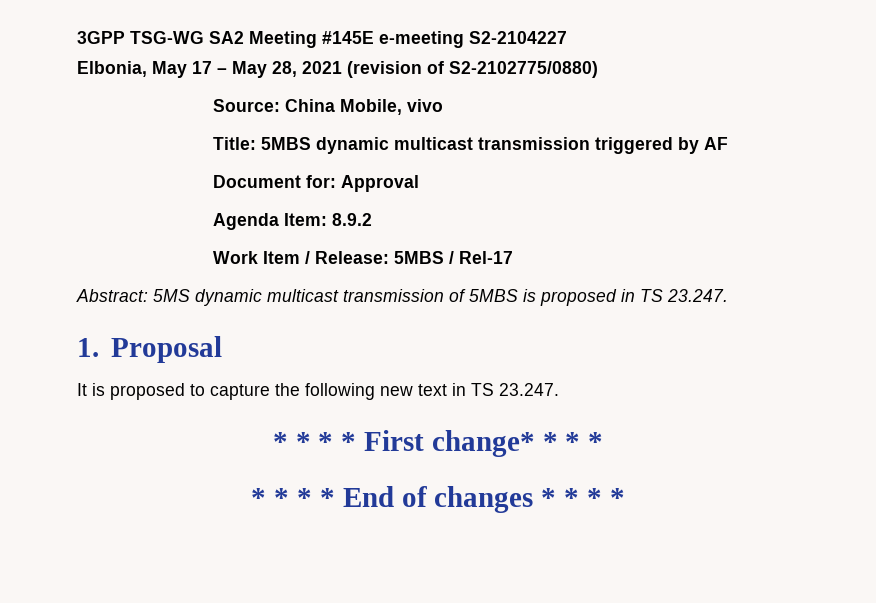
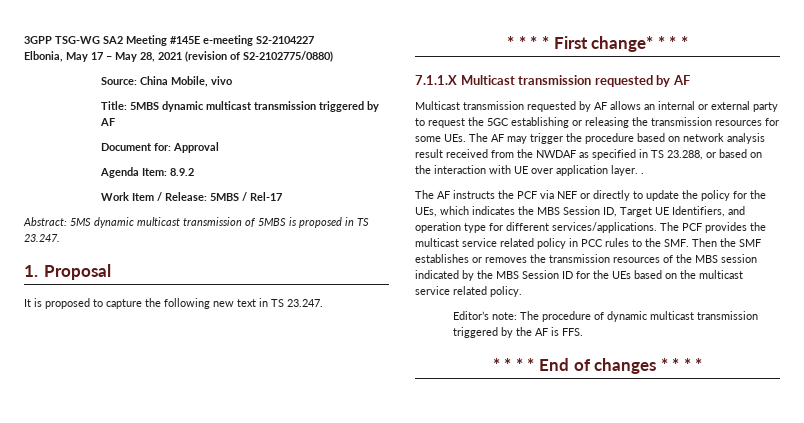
(604, 441) none -> [415,75,690,87] [415,101,778,112] [415,117,779,128] [415,133,765,144] [415,149,762,160] [415,165,644,176] [415,190,766,201] [415,206,745,217] [415,222,766,233] [415,238,761,249] [415,254,757,263] [415,270,743,281] [415,286,522,297] [453,311,759,322] [453,327,584,338] // 7.1.1.X Multicast transmission requested by AF // Multicast transmission requested by AF allows an internal or external party to request the 5GC establishing or releasing the transmission resources for some UEs. The AF may trigger the procedure based on network analysis result received from the NWDAF as specified in TS 23.288, or based on the interaction with UE over application layer. . // The AF instructs the PCF via NEF or directly to update the policy for the UEs, which indicates the MBS Session ID, Target UE Identifiers, and operation type for different services/applications. The PCF provides the multicast service related policy in PCC rules to the SMF. Then the SMF establishes or removes the transmission resources of the MBS session indicated by the MBS Session ID for the UEs based on the multicast service related policy. // Editor’s note: The procedure of dynamic multicast transmission triggered by the AF is FFS.

